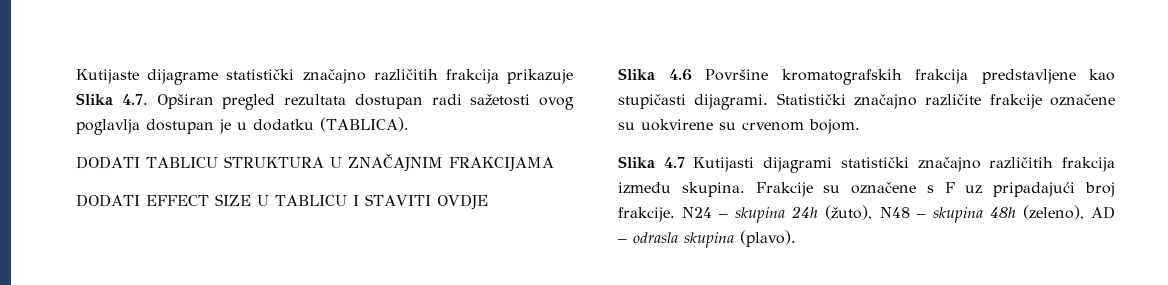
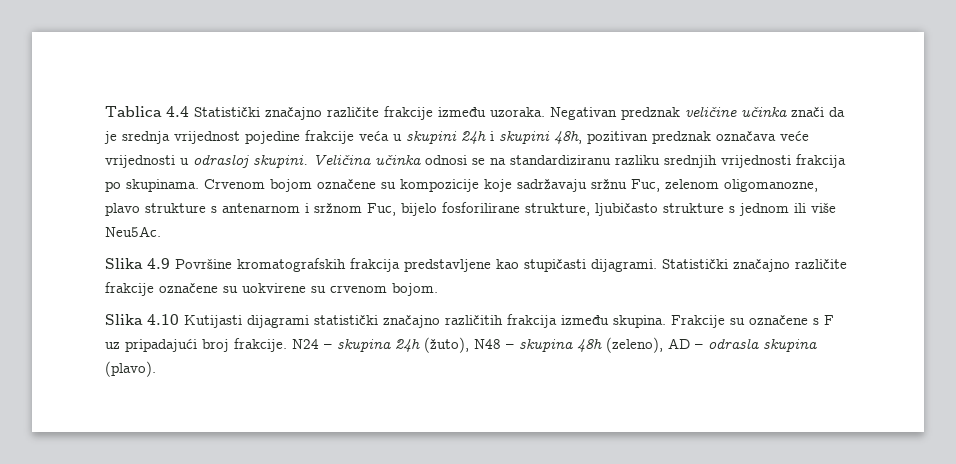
[76,69,573,85] [76,93,574,110] [76,117,409,135] [76,153,554,172] [76,194,488,210] [618,68,692,81] Kutijaste dijagrame statistički značajno različitih frakcija prikazuje Slika 4.7. Opširan pregled rezultata dostupan radi sažetosti ovog poglavlja dostupan je u dodatku (TABLICA). // DODATI TABLICU STRUKTURA U ZNAČAJNIM FRAKCIJAMA // DODATI EFFECT SIZE U TABLICU I STAVITI OVDJE // Slika 4.6 -> [105,106,845,120] [104,130,809,144] [105,154,846,168] [105,179,818,192] [105,202,836,216] [105,226,161,237] [105,258,170,269] Tablica 4.4 Statistički značajno različite frakcije između uzoraka. Negativan predznak veličine učinka znači da je srednja vrijednost pojedine frakcije veća u skupini 24h i skupini 48h, pozitivan predznak označava veće vrijednosti u odrasloj skupini. Veličina učinka odnosi se na standardiziranu razliku srednjih vrijednosti frakcija po skupinama. Crvenom bojom označene su kompozicije koje sadržavaju sržnu Fuc, zelenom oligomanozne, plavo strukture s antenarnom i sržnom Fuc, bijelo fosforilirane strukture, ljubičasto strukture s jednom ili više Neu5Ac. // Slika 4.9
[663,157,685,168] 4.7 -> [147,314,179,325] 4.10

